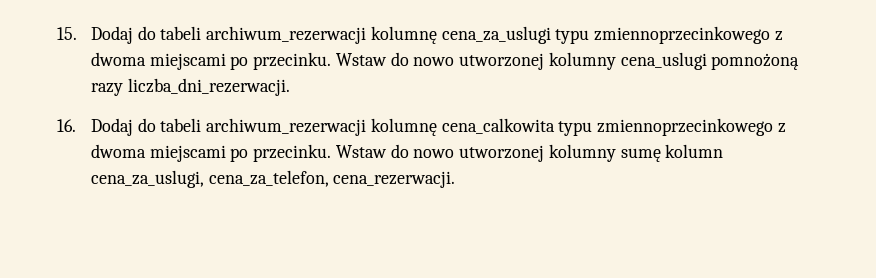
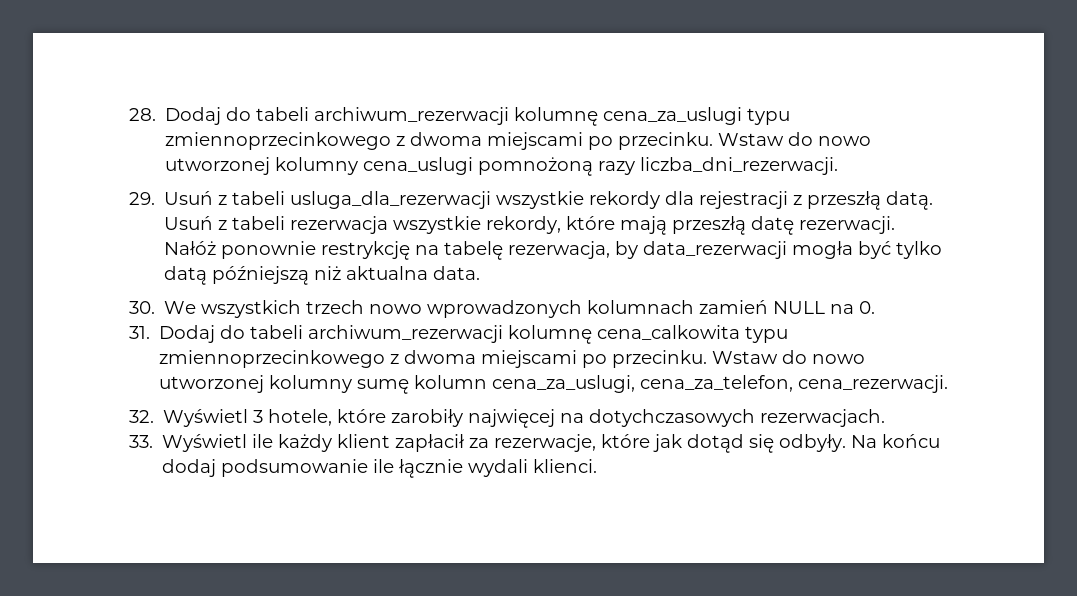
[57,27,78,40] 15. -> [128,108,156,121] 28.
[57,119,77,132] 16. -> [128,191,933,210] [163,216,895,235] [163,241,942,260] [163,266,480,285] [128,300,875,318] [128,326,150,339] 29. Usuń z tabeli usluga_dla_rezerwacji wszystkie rekordy dla rejestracji z przeszłą datą. Usuń z tabeli rezerwacja wszystkie rekordy, które mają przeszłą datę rezerwacji. Nałóż ponownie restrykcję na tabelę rezerwacja, by data_rezerwacji mogła być tylko datą późniejszą niż aktualna data. // 30. We wszystkich trzech nowo wprowadzonych kolumnach zamień NULL na 0. // 31.
(456, 179) none -> [128,409,885,428] [128,434,940,453] [161,459,597,478] // 32. Wyświetl 3 hotele, które zarobiły najwięcej na dotychczasowych rezerwacjach. // 33. Wyświetl ile każdy klient zapłacił za rezerwacje, które jak dotąd się odbyły. Na końcu dodaj podsumowanie ile łącznie wydali klienci.

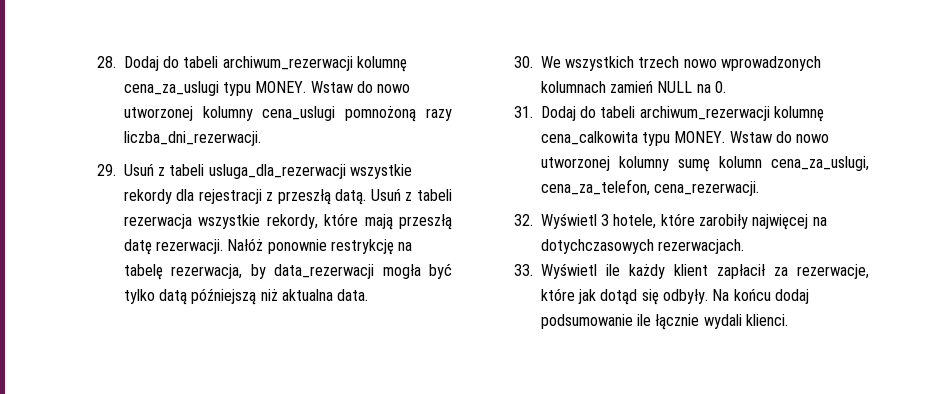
[164,132,713,150] zmiennoprzecinkowego z dwoma miejscami po przecinku. -> [255,81,307,93] MONEY.
[158,350,707,368] zmiennoprzecinkowego z dwoma miejscami po przecinku. -> [674,131,726,143] MONEY.

